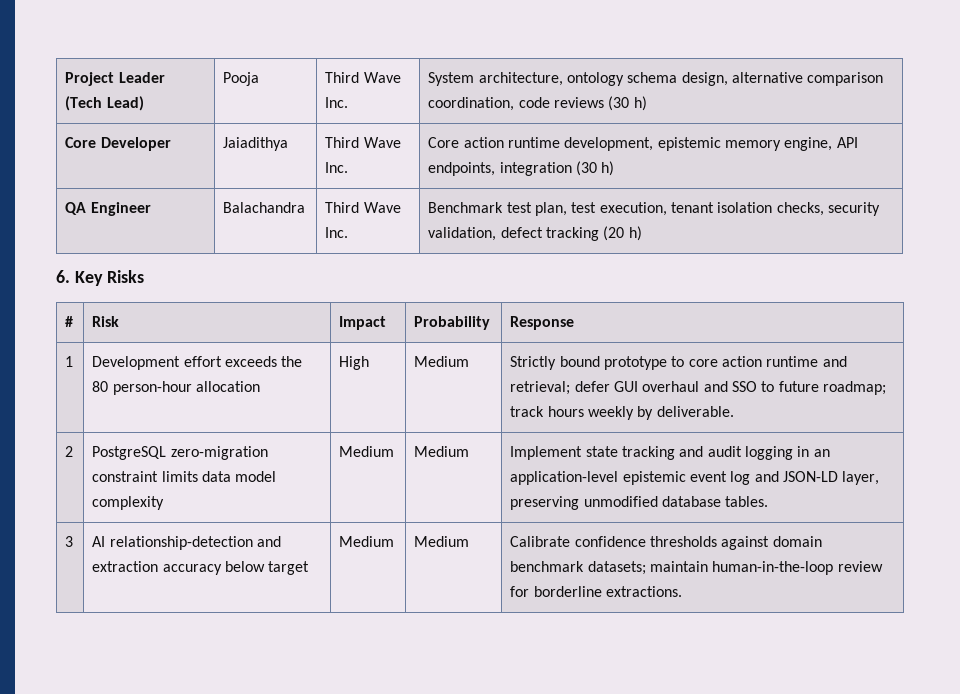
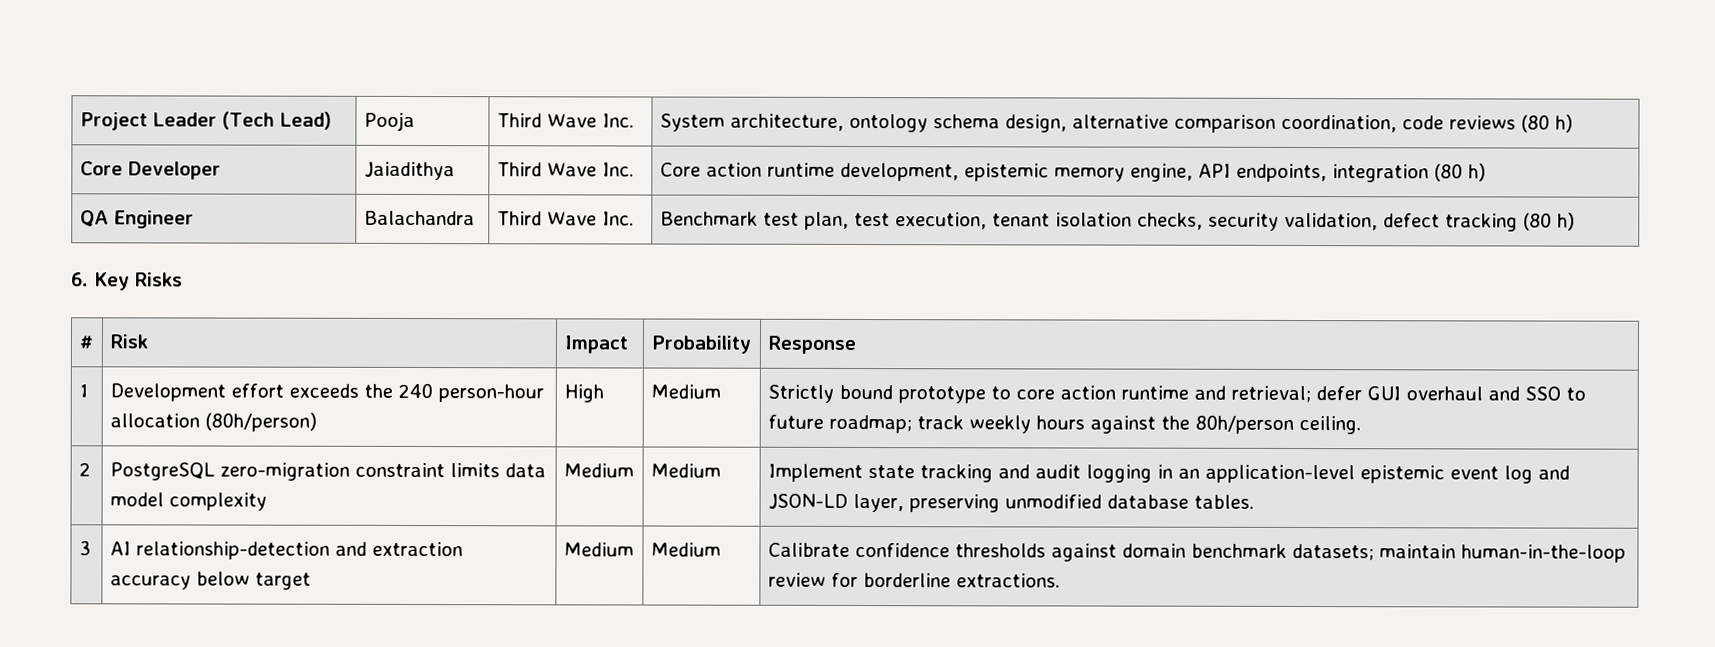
[608,96,630,111] (30 -> [1520,114,1550,133] (80
[576,161,598,176] (30 -> [1433,163,1463,182] (80
[603,226,625,241] (20 -> [1522,212,1552,231] (80
[92,381,109,392] 80 -> [397,382,433,399] 240
(261, 386) none -> [204,412,317,432] (80h/person)
[547,406,734,420] hours weekly by deliverable. -> [968,414,1361,435] weekly hours against the 80h/person ceiling.

